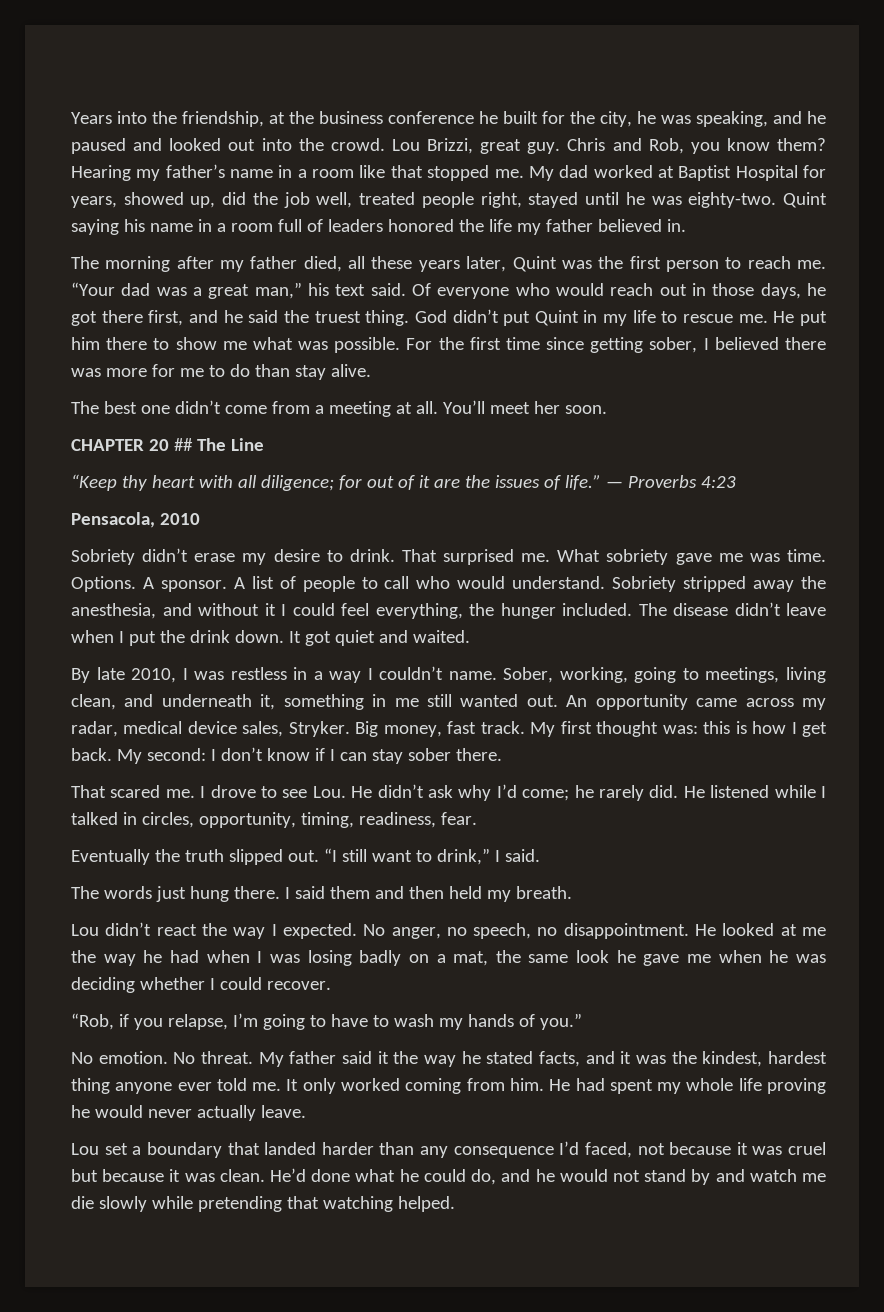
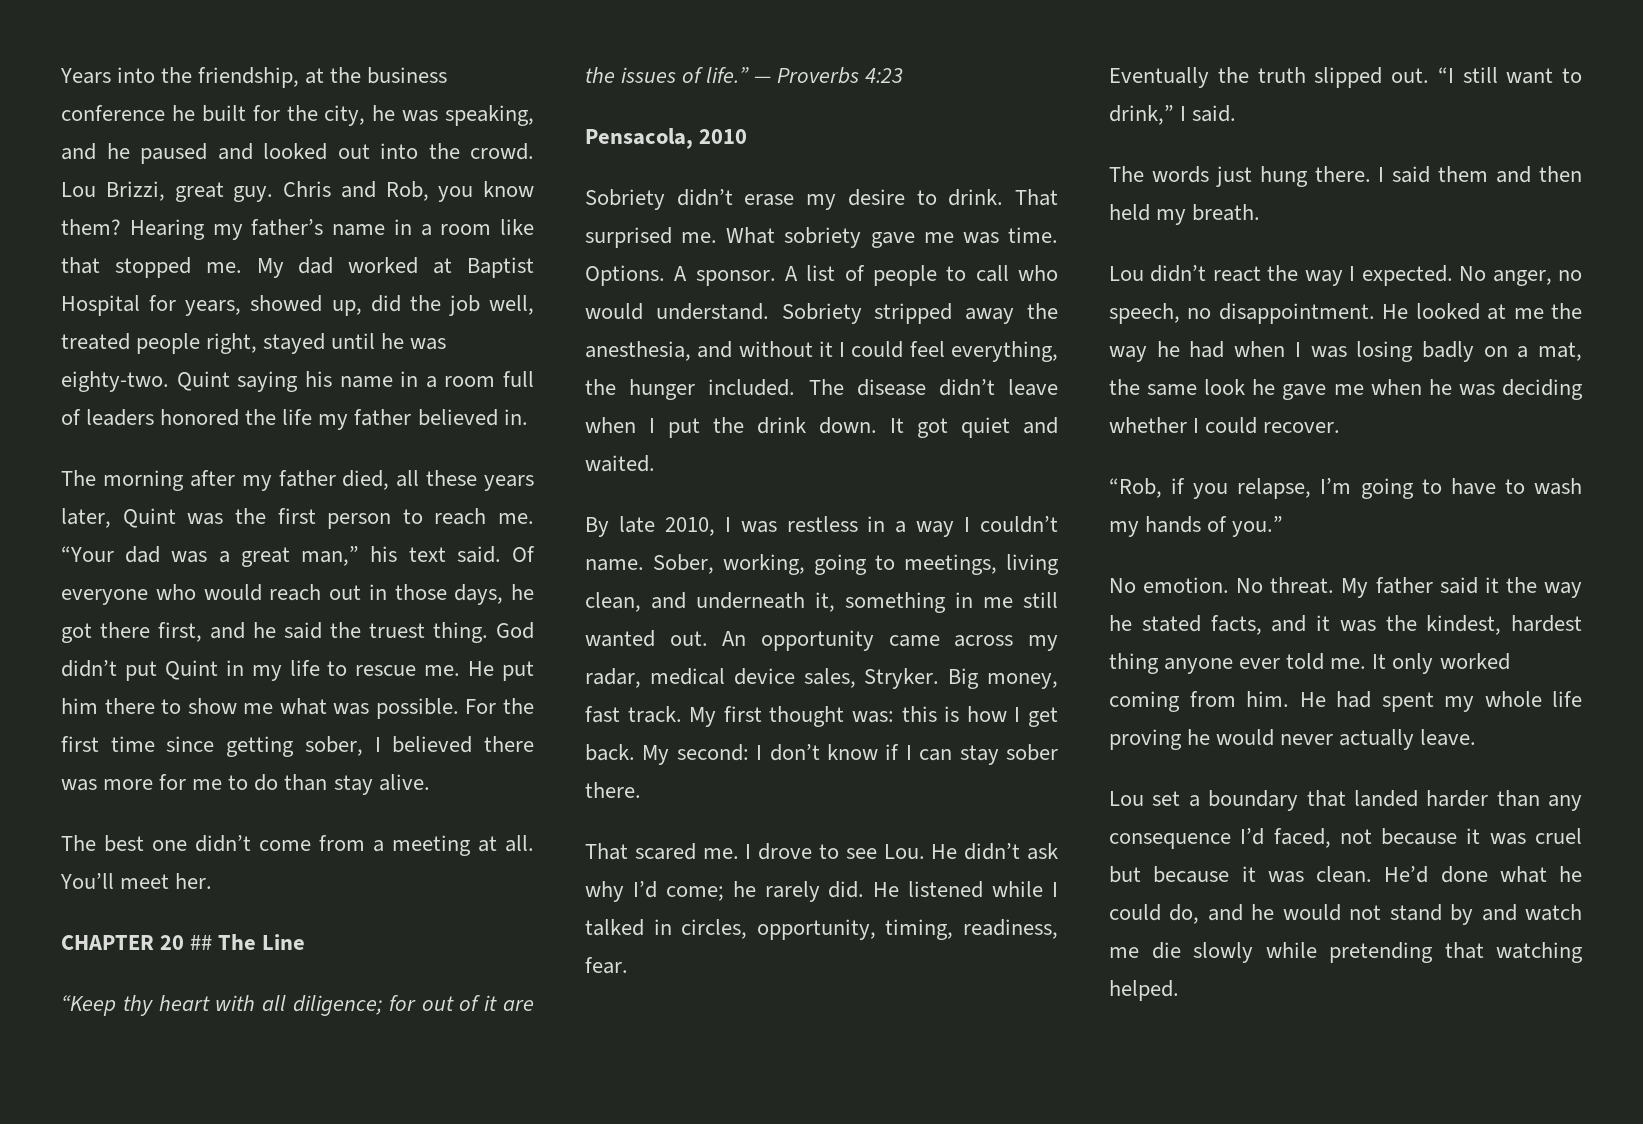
[533,401,607,414] her soon. -> [175,873,213,889] her.

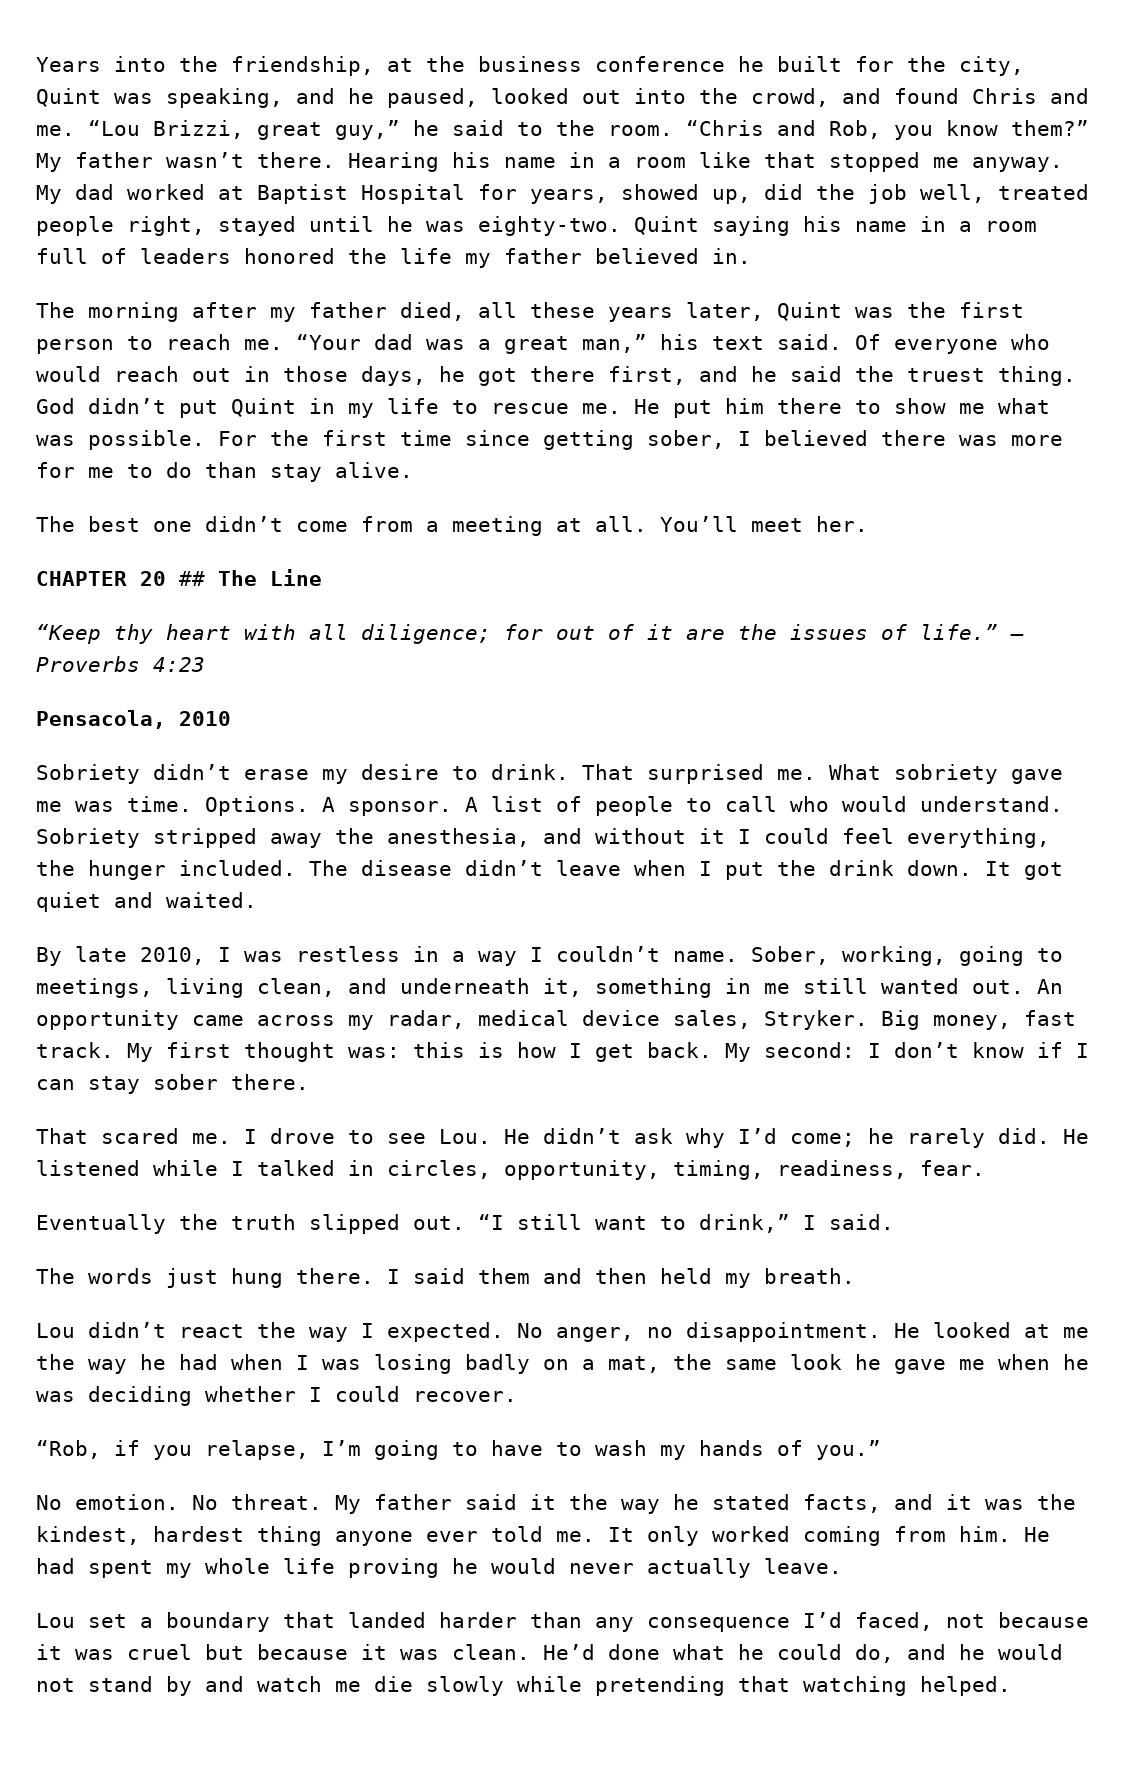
[372,105,396,121] he -> [36,88,101,107] Quint
[140,143,253,164] paused and -> [387,88,478,108] paused,
[470,143,534,160] [61,181,534,202] [61,219,324,240] crowd. Lou Brizzi, great guy. Chris and Rob, you know them? Hearing my father’s -> [751,88,1089,107] [36,120,1089,140] [36,152,491,172] crowd, and found Chris and me. “Lou Brizzi, great guy,” he said to the room. “Chris and Rob, you know them?” My father wasn’t there. Hearing his
[205,262,242,273] me. -> [933,157,1063,172] me anyway.
[1109,303,1212,324] speech, no -> (673, 1332) none

